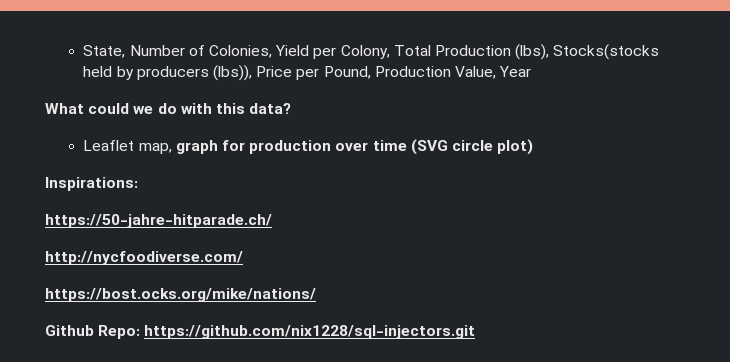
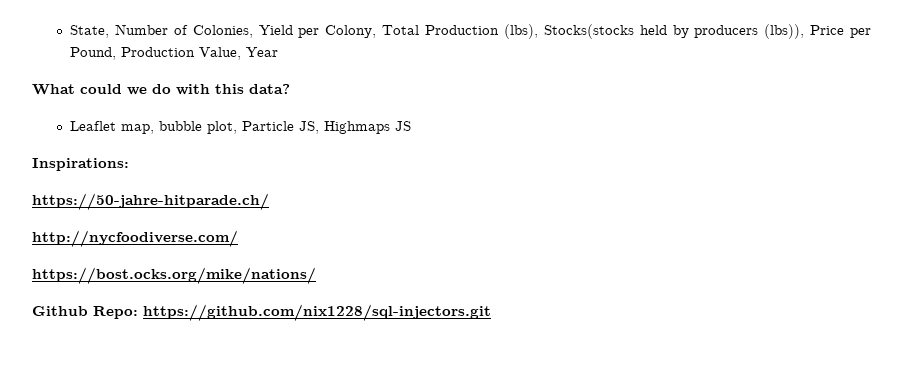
[175,139,534,155] graph for production over time (SVG circle plot) -> [159,121,412,134] bubble plot, Particle JS, Highmaps JS

